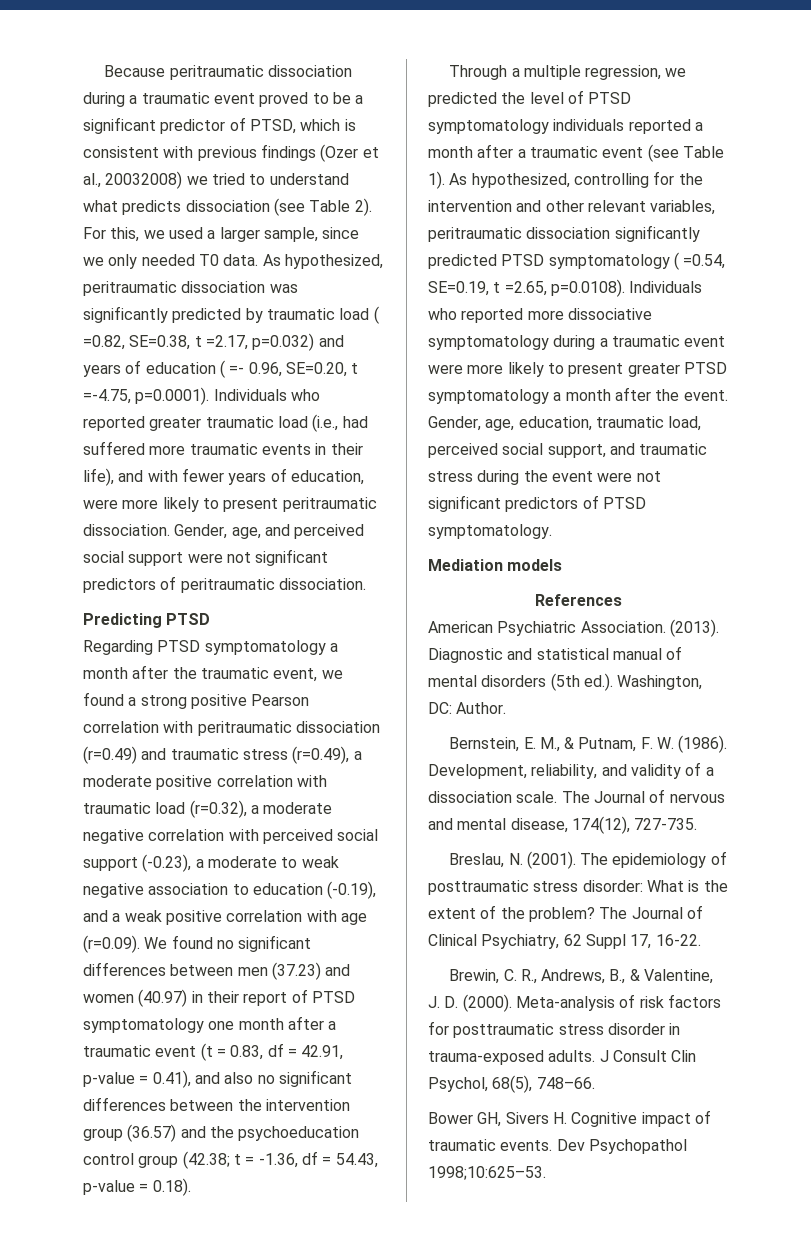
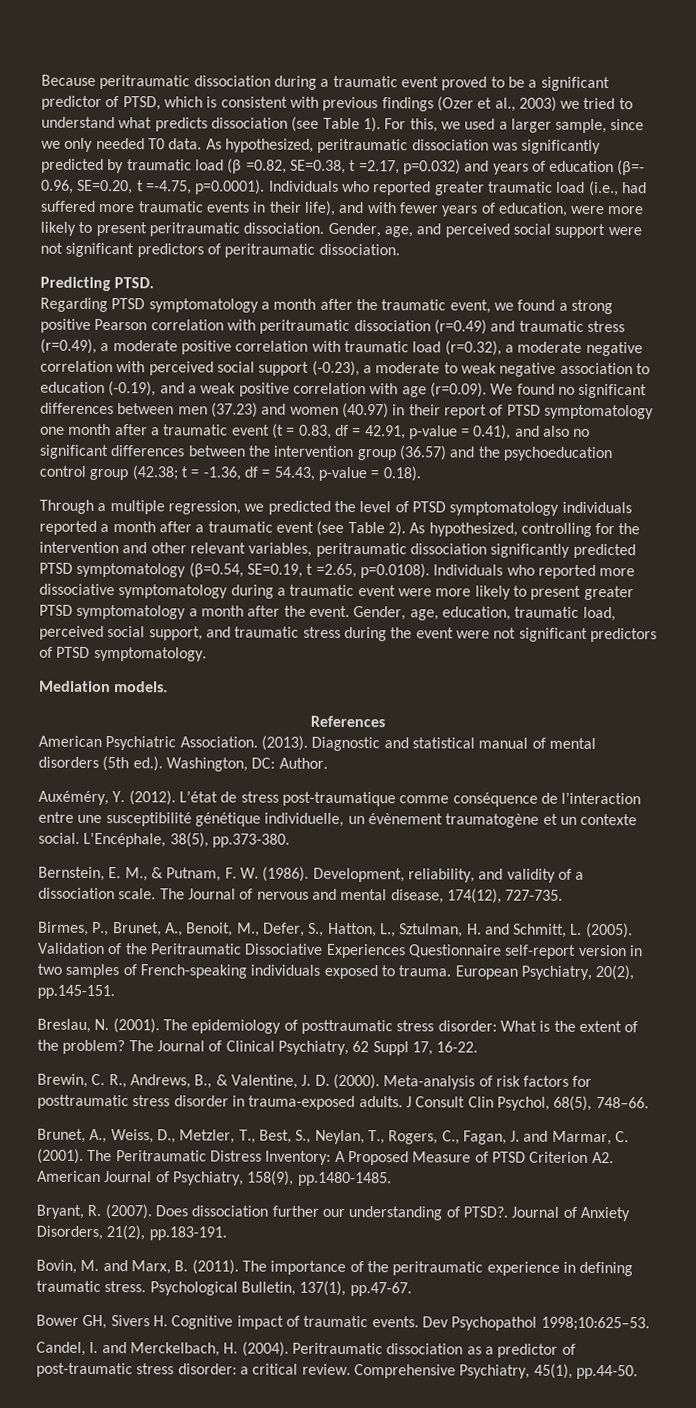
[105,171,183,189] 20032008) -> [518,96,557,112] 2003)
[354,198,372,216] 2). -> [362,117,381,133] 1).
[373,306,379,324] ( -> [227,158,243,174] (β
[219,360,245,378] ( =- -> [617,160,646,176] (β=-
[166,613,211,625] PTSD -> [114,277,155,289] PTSD.
[428,171,445,189] 1). -> [387,521,406,537] 2).
[673,252,726,270] ( =0.54, -> [188,562,244,578] (β=0.54,
[507,559,563,571] models -> [114,681,169,693] models.
(507, 708) none -> [38,790,642,807] [38,811,638,828] [38,832,290,848] // Auxéméry, Y. (2012). L’état de stress post-traumatique comme conséquence de l’interaction entre une susceptibilité génétique individuelle, un évènement traumatogène et un contexte social. L'Encéphale, 38(5), pp.373-380.
(698, 824) none -> [38,921,633,939] [37,942,643,959] [37,963,635,981] [37,984,115,1000] // Birmes, P., Brunet, A., Benoit, M., Defer, S., Hatton, L., Sztulman, H. and Schmitt, L. (2005). Validation of the Peritraumatic Dissociative Experiences Questionnaire self-report version in two samples of French-speaking individuals exposed to trauma. European Psychiatry, 20(2), pp.145-151.
(595, 1083) none -> [37,1128,630,1146] [37,1148,614,1166] [37,1170,392,1187] [36,1204,630,1222] [36,1225,227,1241] [36,1259,634,1277] [36,1280,412,1297] // Brunet, A., Weiss, D., Metzler, T., Best, S., Neylan, T., Rogers, C., Fagan, J. and Marmar, C. (2001). The Peritraumatic Distress Inventory: A Proposed Measure of PTSD Criterion A2. American Journal of Psychiatry, 158(9), pp.1480-1485. // Bryant, R. (2007). Does dissociation further our understanding of PTSD?. Journal of Anxiety Disorders, 21(2), pp.183-191. // Bovin, M. and Marx, B. (2011). The importance of the peritraumatic experience in defining traumatic stress. Psychological Bulletin, 137(1), pp.47-67.
(546, 1173) none -> [36,1341,576,1358] [36,1362,638,1380] // Candel, I. and Merckelbach, H. (2004). Peritraumatic dissociation as a predictor of post-traumatic stress disorder: a critical review. Comprehensive Psychiatry, 45(1), pp.44-50.

